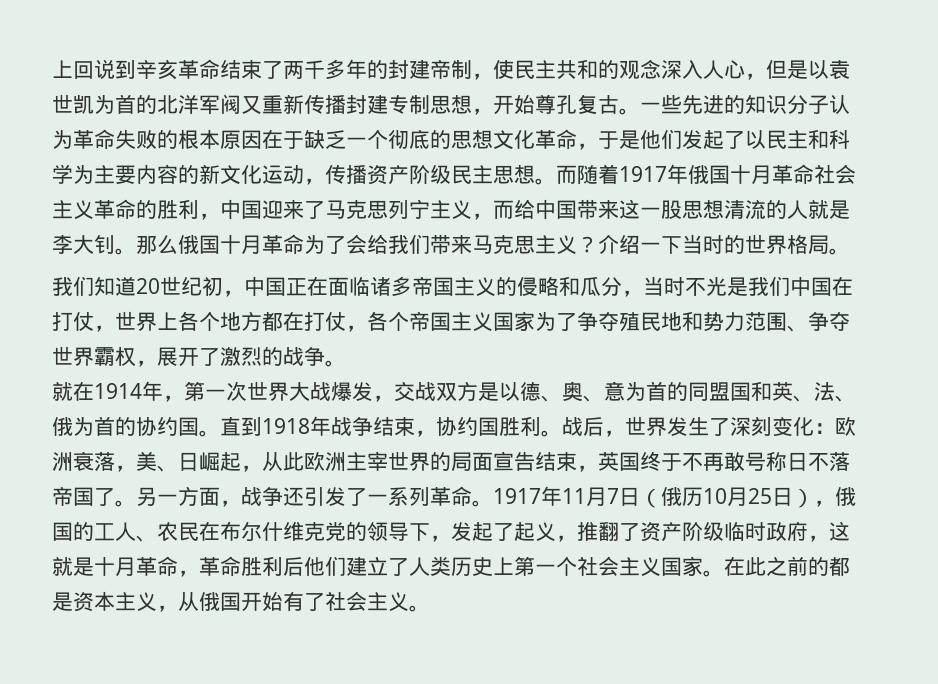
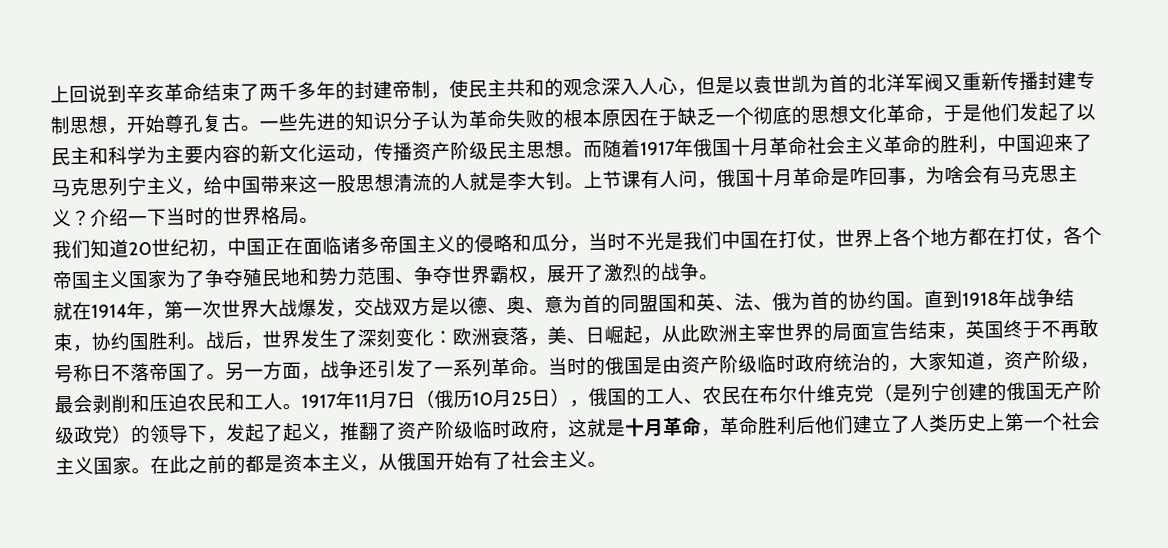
[493,200,514,219] 而 -> (204, 192) none
[136,234,472,255] 那么俄国十月革命为了会给我们带来 -> [583,165,1002,190] 上节课有人问，俄国十月革命是咋回事，为啥会有
(493, 503) none -> [548,350,1100,376] [54,392,302,414] 当时的俄国是由资产阶级临时政府统治的，大家知道，资产阶级，最会剥削和压迫农民和工人。
(346, 531) none -> [873,380,1102,403] [55,425,132,445] （是列宁创建的俄国无产阶级政党）

